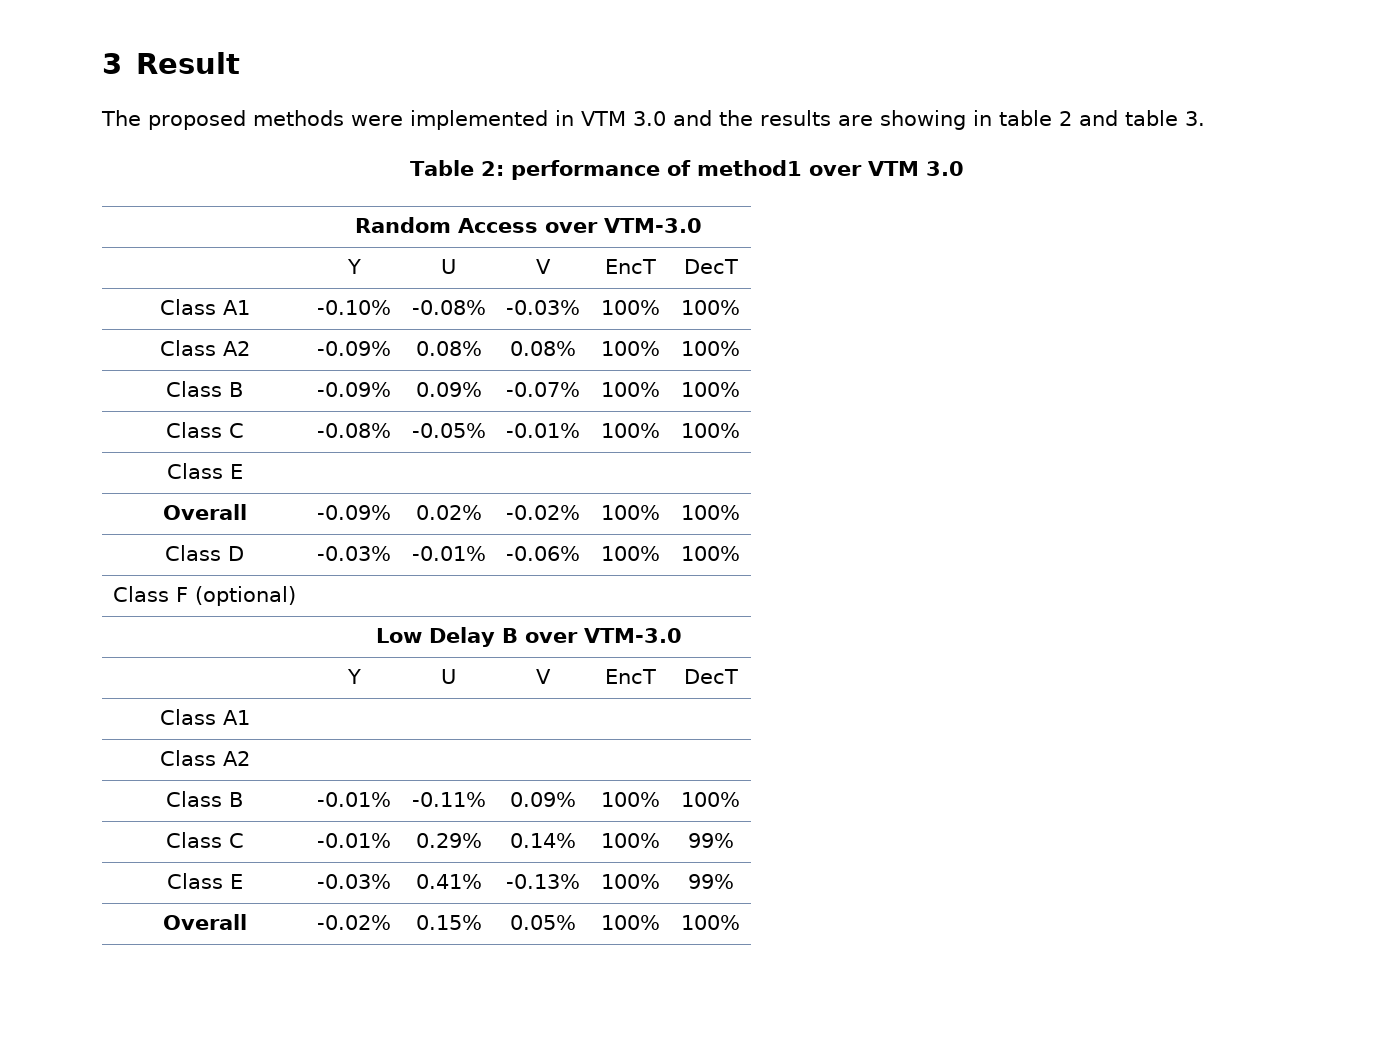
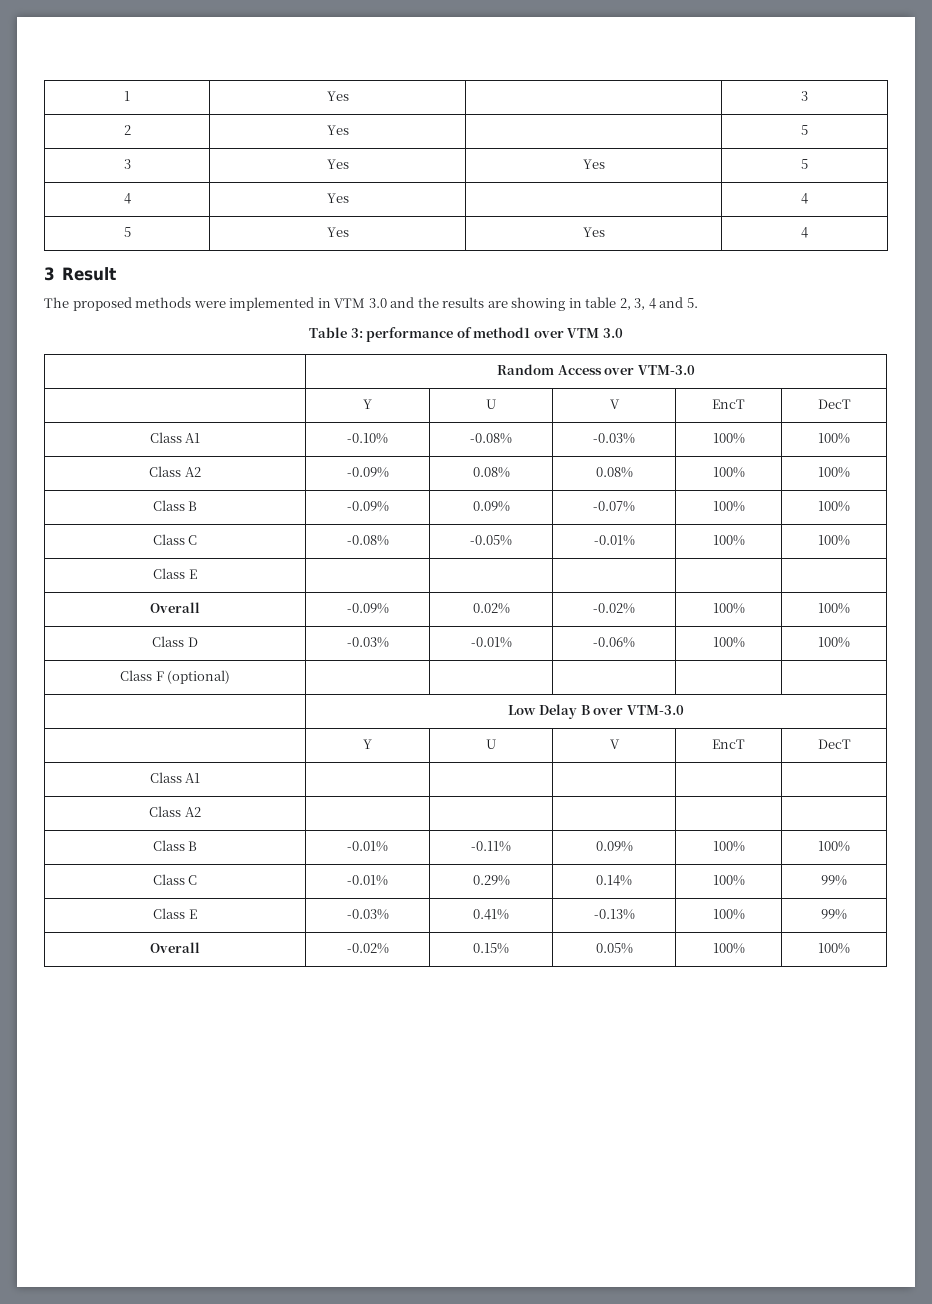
(102, 63) none -> [124,91,130,101] [326,91,349,101] [801,91,808,101] [123,125,131,135] [326,125,349,135] [801,125,808,135] [123,159,131,169] [326,159,349,169] [582,159,605,169] [801,159,808,169] [123,193,131,204] [326,193,349,203] [801,193,808,204] [123,227,131,237] [326,227,349,237] [582,227,605,237] [801,227,808,238] 1 | Yes | | 3 // 2 | Yes | | 5 // 3 | Yes | Yes | 5 // 4 | Yes | | 4 // 5 | Yes | Yes | 4 //
[1059,110,1205,126] 2 and table 3. -> [619,297,698,310] 2, 3, 4 and 5.
[480,161,504,176] 2: -> [350,328,363,338] 3:

